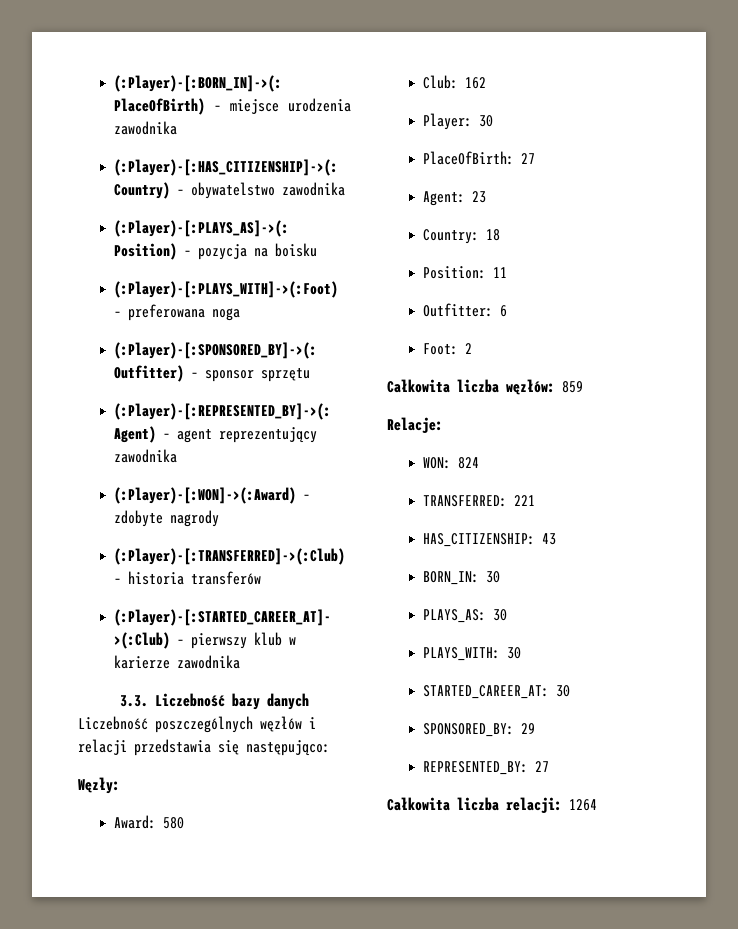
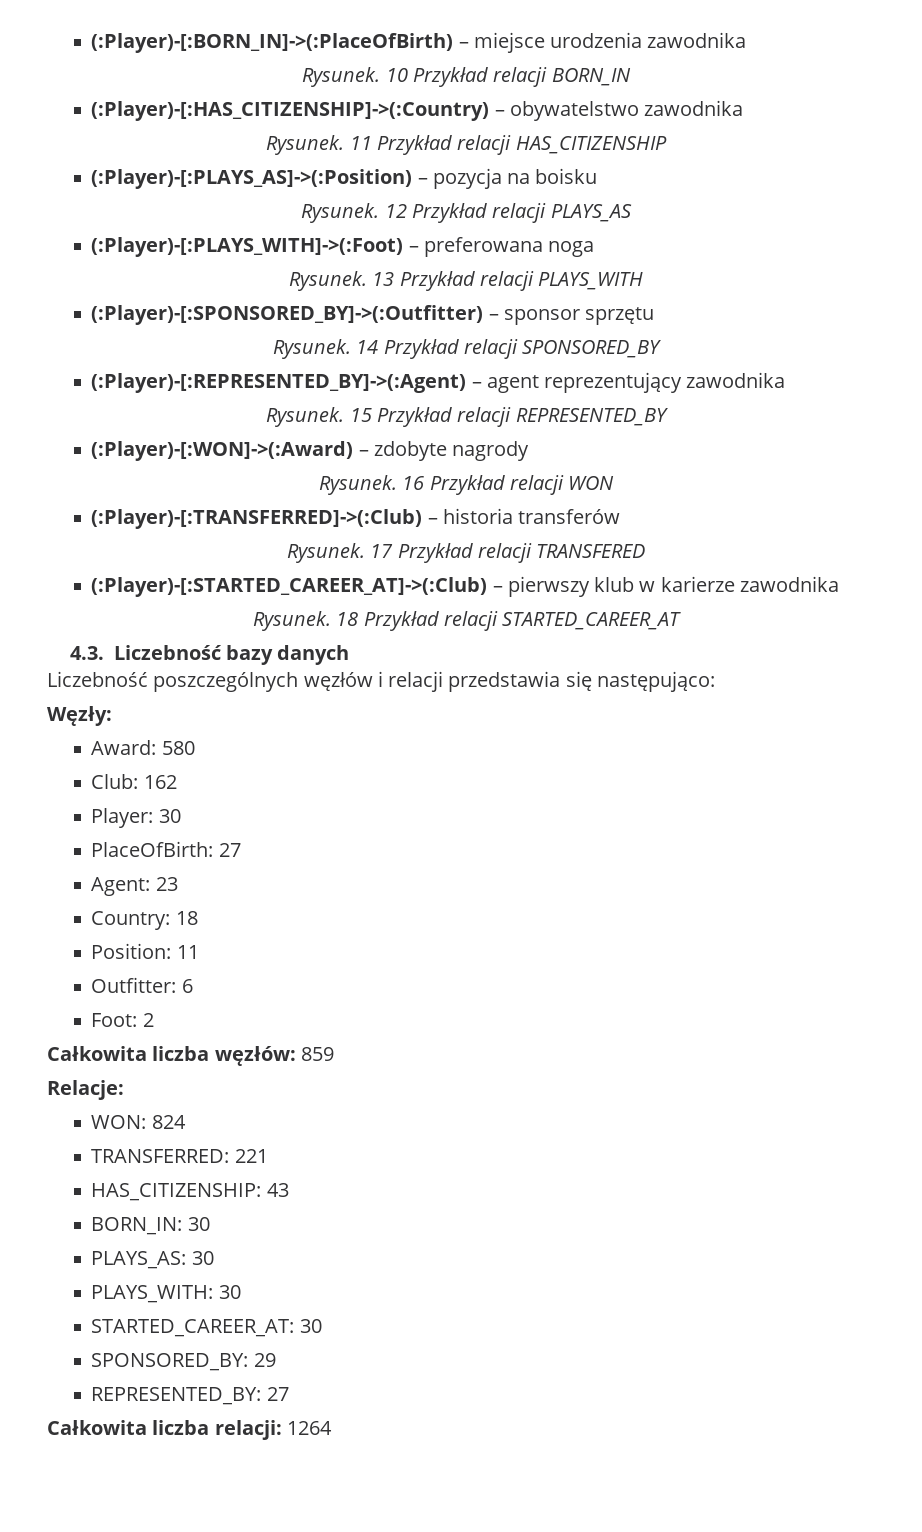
(178, 128) none -> [302,67,631,87] // Rysunek. 10 Przykład relacji BORN_IN
(346, 189) none -> [266,135,667,155] // Rysunek. 11 Przykład relacji HAS_CITIZENSHIP
(318, 250) none -> [301,203,632,223] // Rysunek. 12 Przykład relacji PLAYS_AS
(241, 314) none -> [288,271,644,291] // Rysunek. 13 Przykład relacji PLAYS_WITH
(311, 375) none -> [272,339,662,359] // Rysunek. 14 Przykład relacji SPONSORED_BY
(178, 456) none -> [266,407,668,427] // Rysunek. 15 Przykład relacji REPRESENTED_BY
(220, 518) none -> [318,475,615,495] // Rysunek. 16 Przykład relacji WON
(262, 578) none -> [286,543,646,563] // Rysunek. 17 Przykład relacji TRANSFERED
[120,695,148,707] 3.3. -> [252,611,682,631] [69,646,104,660] Rysunek. 18 Przykład relacji STARTED_CAREER_AT // 4.3.

